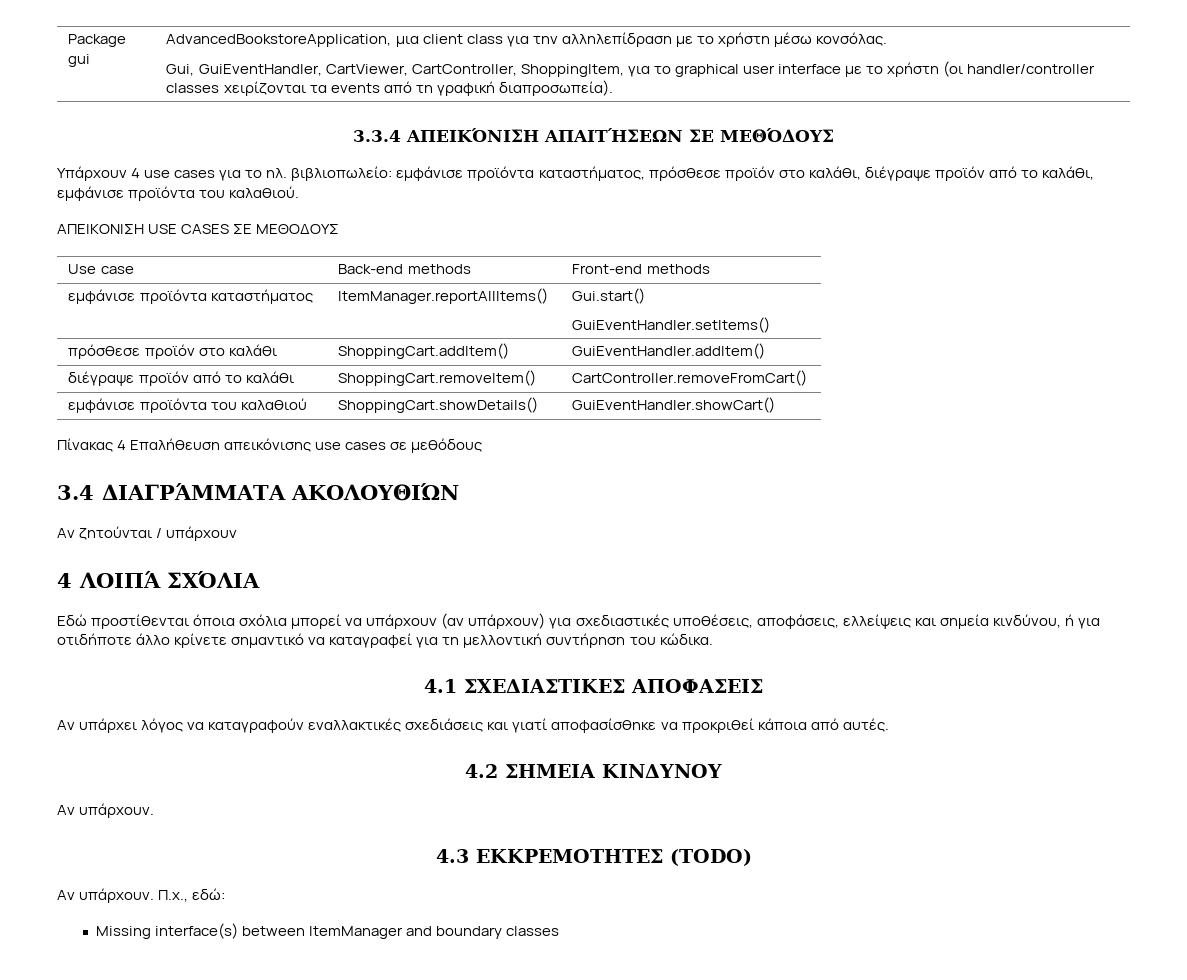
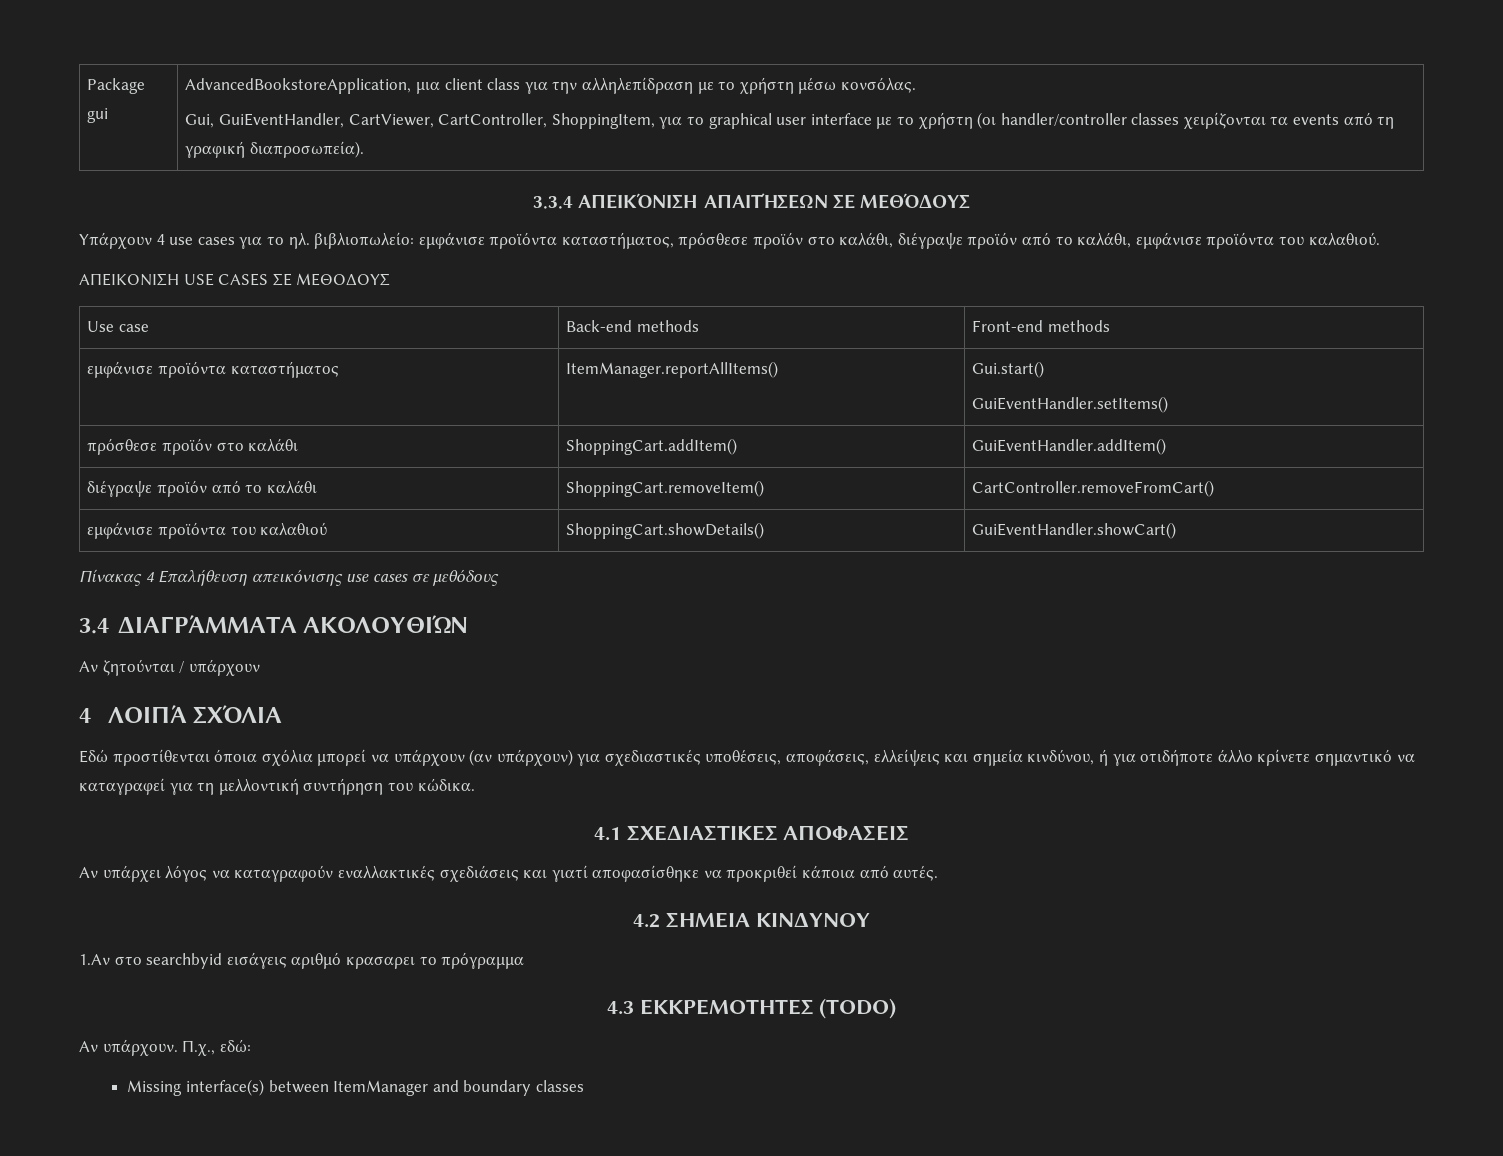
[57,803,155,818] Αν υπάρχουν. -> [79,952,525,969] 1.Αν στο searchbyid εισάγεις αριθμό κρασαρει το πρόγραμμα

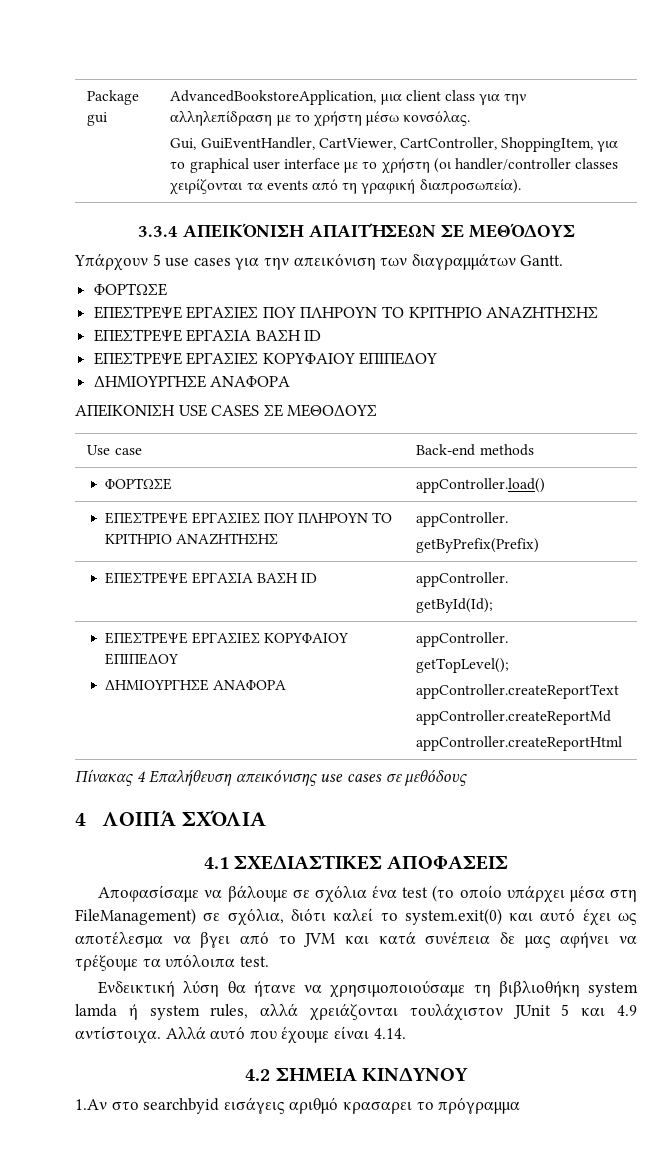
[156,234,165,245] 4 -> [152,254,161,266] 5
[266,232,1380,249] το ηλ. βιβλιοπωλείο: εμφάνισε προϊόντα καταστήματος, πρόσθεσε προϊόν στο καλάθι, διέγραψε προϊόν από το καλάθι, εμφάνισε προϊόντα του καλαθιού. -> [263,253,564,270] [93,283,167,296] [93,306,599,319] [93,329,322,342] [93,352,438,365] [93,375,291,388] την απεικόνιση των διαγραμμάτων Gantt. // ΦΟΡΤΩΣΕ // ΕΠΕΣΤΡΕΨΕ ΕΡΓΑΣΙΕΣ ΠΟΥ ΠΛΗΡΟΥΝ ΤΟ ΚΡΙΤΗΡΙΟ ΑΝΑΖΗΤΗΣΗΣ // ΕΠΕΣΤΡΕΨΕ ΕΡΓΑΣΙΑ ΒΑΣΗ ID // ΕΠΕΣΤΡΕΨΕ ΕΡΓΑΣΙΕΣ ΚΟΡΥΦΑΙΟΥ ΕΠΙΠΕΔΟΥ // ΔΗΜΙΟΥΡΓΗΣΕ ΑΝΑΦΟΡΑ
[972,320,1111,332] [87,361,339,378] [566,361,779,378] [972,361,1045,378] [972,396,1169,413] [87,438,299,455] [566,438,738,455] [972,438,1167,455] [87,480,317,497] [566,480,765,497] [972,480,1215,497] [87,522,328,539] [566,522,765,539] [972,522,1177,539] | Front-end methods // εμφάνισε προϊόντα καταστήματος | ItemManager.reportAllItems() | Gui.start() // GuiEventHandler.setItems() // πρόσθεσε προϊόν στο καλάθι | ShoppingCart.addItem() | GuiEventHandler.addItem() // διέγραψε προϊόν από το καλάθι | ShoppingCart.removeItem() | CartController.removeFromCart() // εμφάνισε προϊόντα του καλαθιού | ShoppingCart.showDetails() | GuiEventHandler.showCart() -> [104,478,172,490] [416,478,546,493] [104,512,393,524] [104,533,278,545] [416,512,509,527] [416,538,540,553] [104,572,318,584] [416,572,509,587] [416,598,494,613] [104,632,348,644] [104,653,178,665] [104,679,286,691] [416,632,509,647] [416,658,510,673] [416,684,620,699] [416,710,612,725] [416,736,623,751] // ΦΟΡΤΩΣΕ | appController.load() // ΕΠΕΣΤΡΕΨΕ ΕΡΓΑΣΙΕΣ ΠΟΥ ΠΛΗΡΟΥΝ ΤΟ ΚΡΙΤΗΡΙΟ ΑΝΑΖΗΤΗΣΗΣ | appController. // getByPrefix(Prefix) // ΕΠΕΣΤΡΕΨΕ ΕΡΓΑΣΙΑ ΒΑΣΗ ID | appController. // getById(Id); // ΕΠΕΣΤΡΕΨΕ ΕΡΓΑΣΙΕΣ ΚΟΡΥΦΑΙΟΥ ΕΠΙΠΕΔΟΥ // ΔΗΜΙΟΥΡΓΗΣΕ ΑΝΑΦΟΡΑ | appController. // getTopLevel(); // appController.createReportText // appController.createReportMd // appController.createReportHtml
[79,615,468,634] [79,659,260,676] [79,705,283,724] [79,749,1415,766] [79,778,475,795] [593,825,910,841] [79,865,939,882] 3.4 ΔΙΑΓΡΆΜΜΑΤΑ ΑΚΟΛΟΥΘΙΏΝ // Αν ζητούνται / υπάρχουν // 4 ΛΟΙΠΆ ΣΧΌΛΙΑ // Εδώ προστίθενται όποια σχόλια μπορεί να υπάρχουν (αν υπάρχουν) για σχεδιαστικές υποθέσεις, αποφάσεις, ελλείψεις και σημεία κινδύνου, ή για οτιδήποτε άλλο κρίνετε σημαντικό να καταγραφεί για τη μελλοντική συντήρηση του κώδικα. // 4.1 ΣΧΕΔΙΑΣΤΙΚΕΣ ΑΠΟΦΑΣΕΙΣ // Αν υπάρχει λόγος να καταγραφούν εναλλακτικές σχεδιάσεις και γιατί αποφασίσθηκε να προκριθεί κάποια από αυτές. -> [75,810,267,827] [203,855,509,870] [98,885,638,903] [75,908,637,926] [75,931,637,948] [75,954,269,971] [98,980,638,998] [75,1003,637,1021] [75,1026,406,1044] 4 ΛΟΙΠΆ ΣΧΌΛΙΑ // 4.1 ΣΧΕΔΙΑΣΤΙΚΕΣ ΑΠΟΦΑΣΕΙΣ // Αποφασίσαμε να βάλουμε σε σχόλια ένα test (το οποίο υπάρχει μέσα στη FileManagement) σε σχόλια, διότι καλεί το system.exit(0) και αυτό έχει ως αποτέλεσμα να βγει από το JVM και κατά συνέπεια δε μας αφήνει να τρέξουμε τα υπόλοιπα test. // Ενδεικτική λύση θα ήτανε να χρησιμοποιούσαμε τη βιβλιοθήκη system lamda ή system rules, αλλά χρειάζονται τουλάχιστον JUnit 5 και 4.9 αντίστοιχα. Αλλά αυτό που έχουμε είναι 4.14.
[606,998,897,1019] [79,1039,251,1056] [127,1079,584,1096] // 4.3 ΕΚΚΡΕΜΟΤΗΤΕΣ (TODO) // Αν υπάρχουν. Π.χ., εδώ: // Missing interface(s) between ItemManager and boundary classes -> (521, 1105) none

